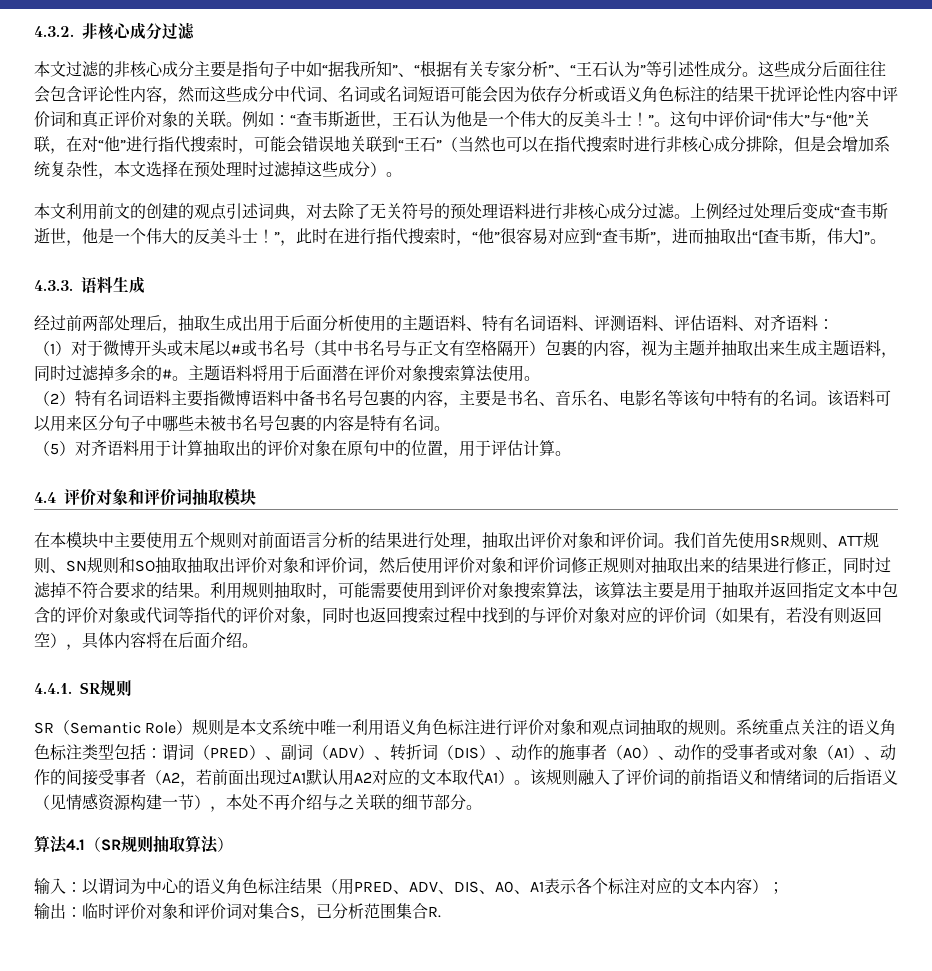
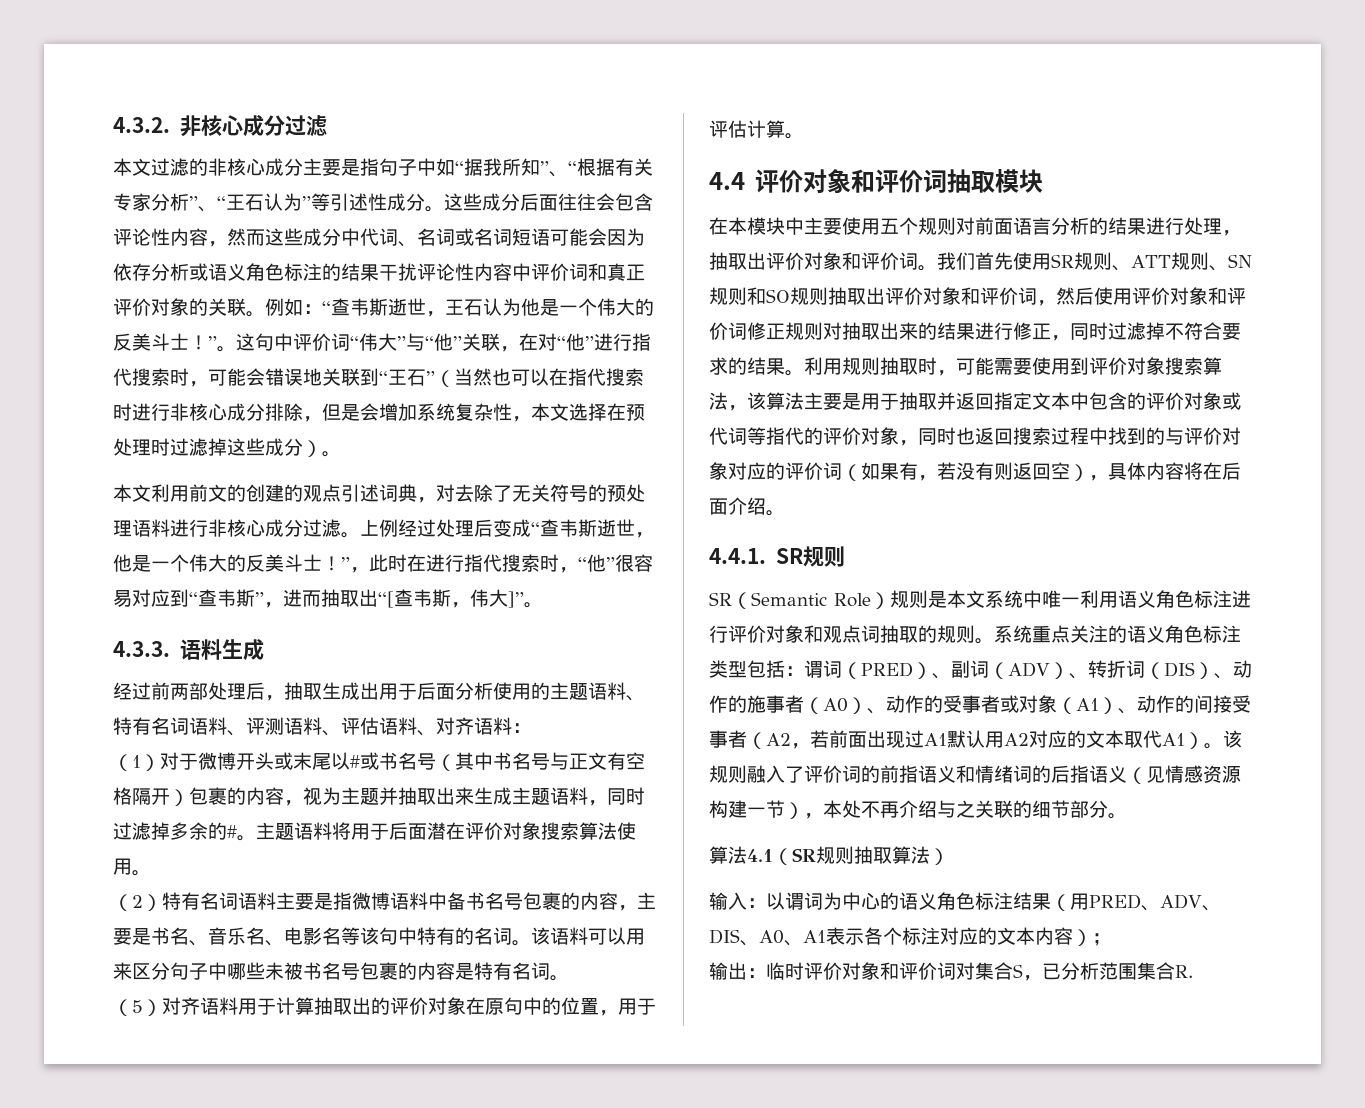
(203, 398) none -> [314,893,333,910] 是
[155,557,187,573] 抽取 -> [790,287,828,305] 规则

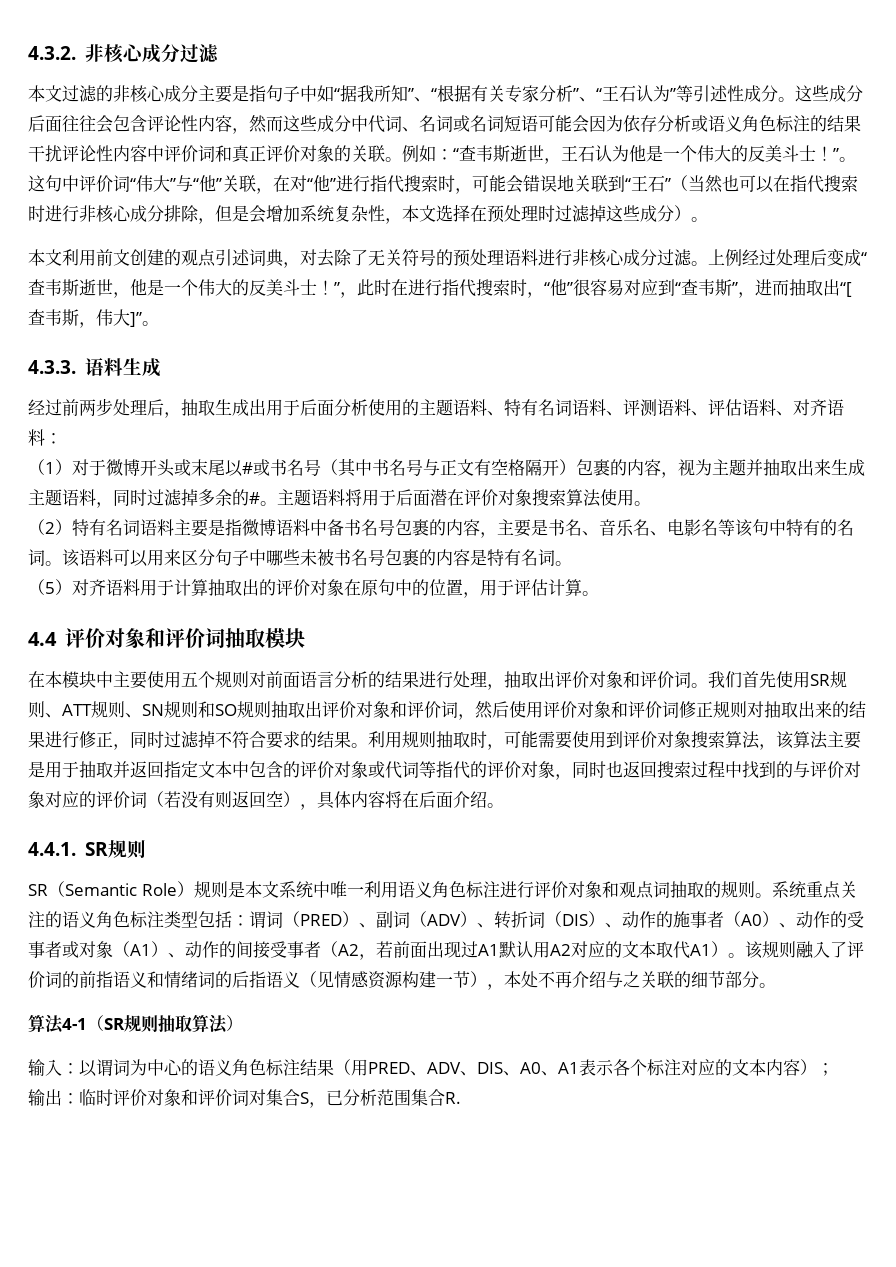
[227,484,246,502] 的 -> (130, 257) none
[189,682,208,700] 部 -> [96,398,113,416] 步
[861,462,937,481] 如果有， -> (164, 799) none
[747,849,773,862] 4.1 -> [62,1018,87,1030] 4-1

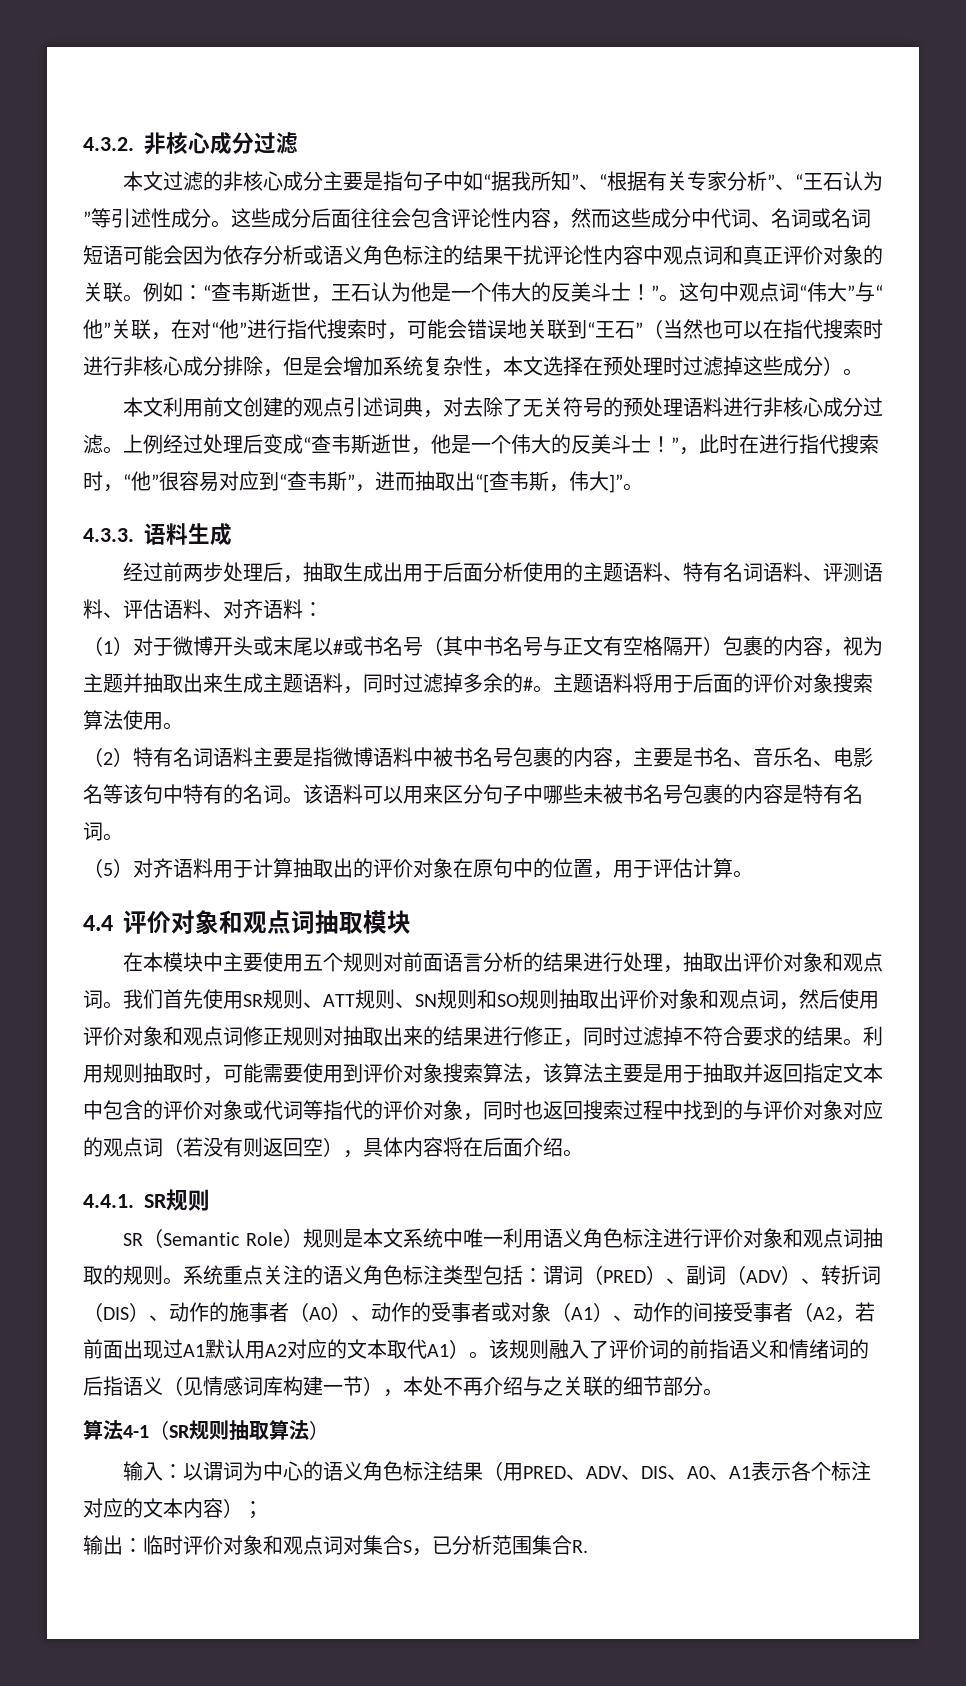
[164,145,198,162] 评价 -> [663,245,703,265] 观点
[79,175,113,192] 评价 -> [739,282,779,302] 观点
[430,489,464,506] 潜在 -> [733,673,753,693] 的
[327,519,344,536] 备 -> [433,747,453,767] 被
[164,628,205,648] 评价 -> [243,910,291,934] 观点
[640,671,674,688] 评价 -> [842,952,883,972] 观点
[406,701,441,718] 评价 -> [719,989,759,1009] 观点
[627,701,662,718] 评价 -> [183,1026,223,1046] 观点
[96,791,130,808] 评价 -> [103,1137,143,1157] 观点
[368,971,403,989] 资源 -> [243,1376,283,1396] 词库
[198,1089,232,1106] 评价 -> [283,1535,323,1555] 观点

